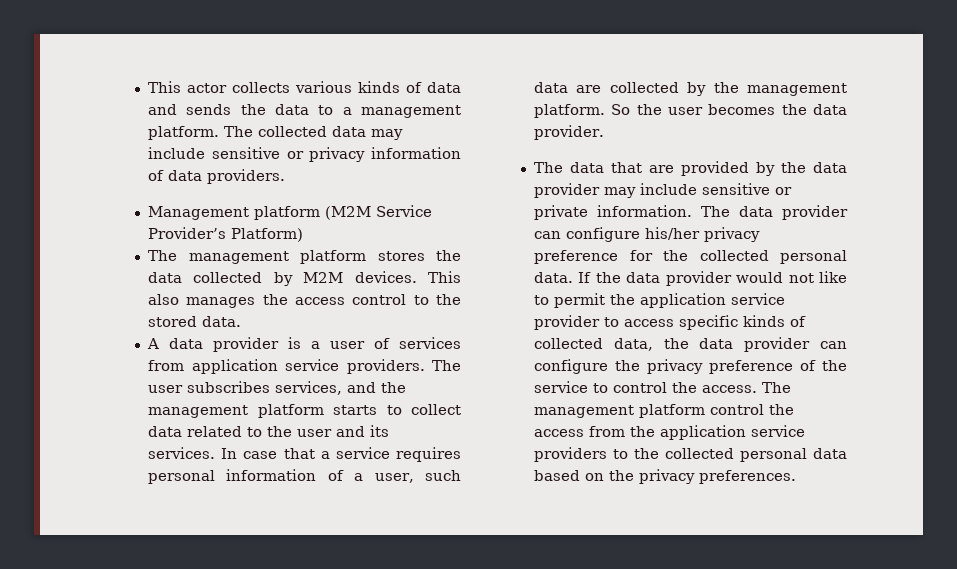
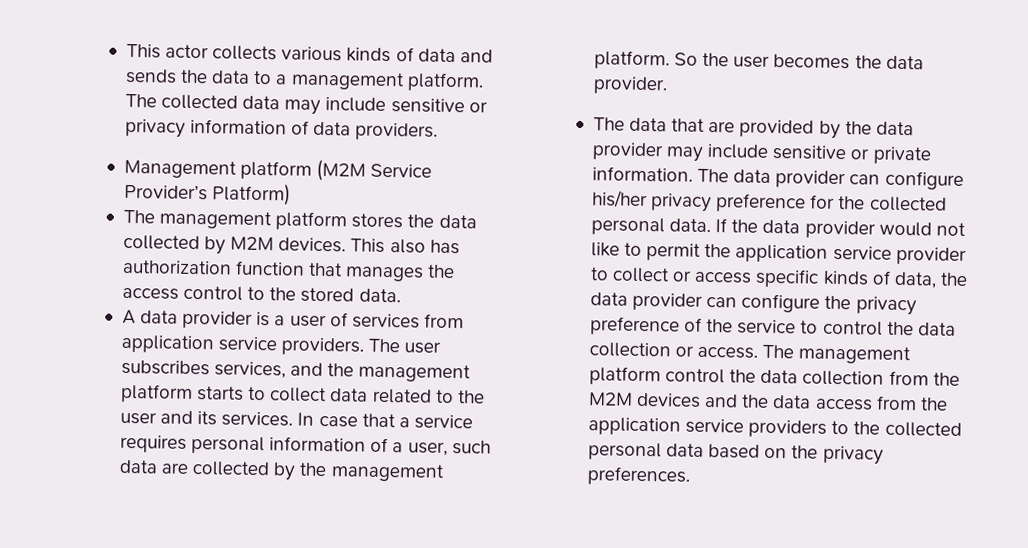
(180, 299) none -> [429,239,460,255] [121,259,344,277] has authorization function that
(620, 322) none -> [612,267,693,283] collect or
[534,338,604,349] collected -> (891, 277) none
(698, 387) none -> [917,322,956,336] [588,342,695,358] data collection or
(795, 409) none -> [760,369,960,386] [587,392,812,409] data collection from the M2M devices and the data

